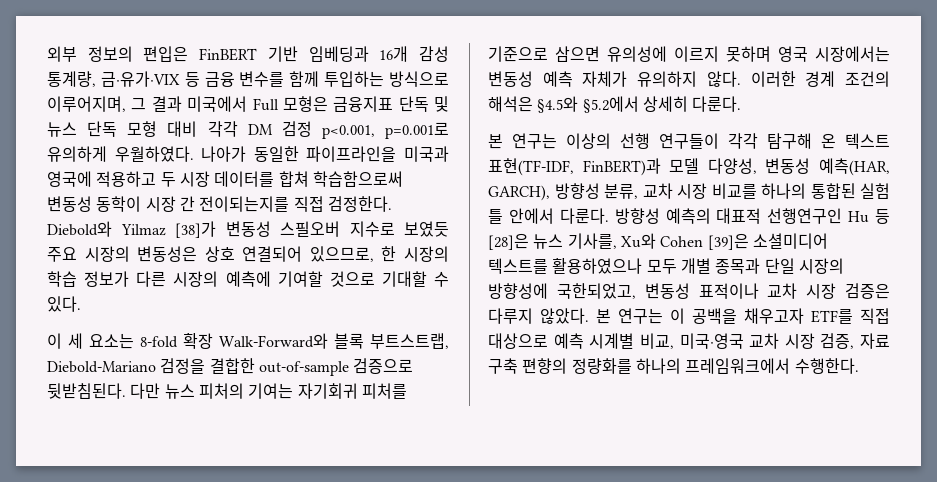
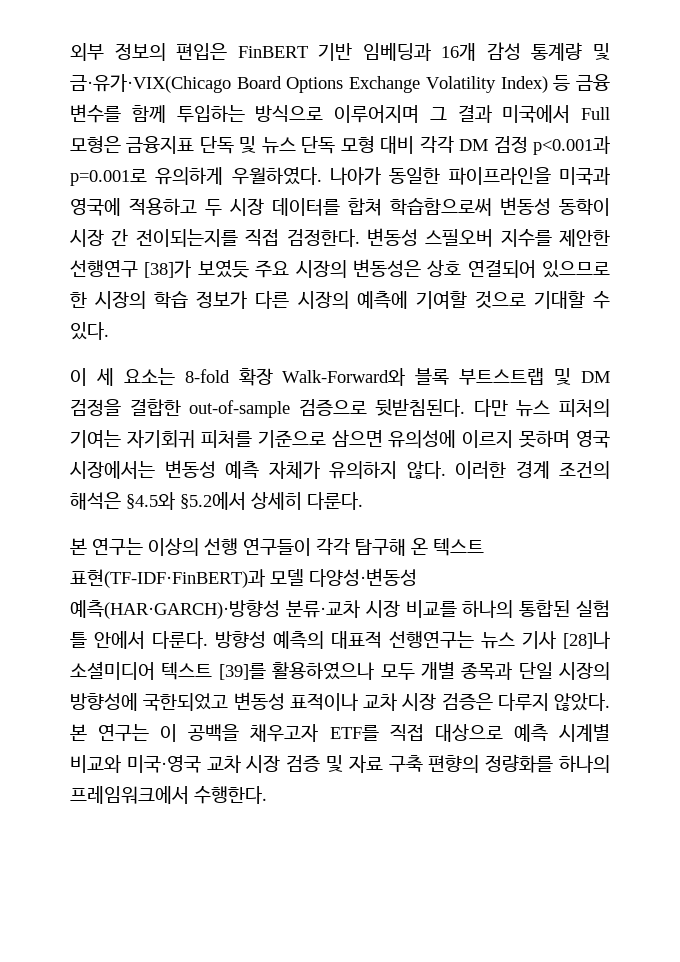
[47,71,180,87] 통계량, 금·유가·VIX -> [531,42,610,61] [70,74,548,93] 통계량 및 금·유가·VIX(Chicago Board Options Exchange Volatility Index)
[47,96,126,112] 이루어지며, -> [334,105,419,123] 이루어지며
[321,125,375,139] p<0.001, -> [533,136,610,155] p<0.001과
[47,221,395,238] Diebold와 Yilmaz [38]가 변동성 스필오버 지수로 -> [366,228,610,247] [70,260,192,278] 변동성 스필오버 지수를 제안한 선행연구 [38]가
[309,246,374,262] 있으므로, -> [542,260,610,278] 있으므로
[370,333,449,349] [47,361,156,373] 부트스트랩, Diebold-Mariano -> [459,368,611,385] 부트스트랩 및 DM
[488,158,890,176] [488,183,673,201] 표현(TF-IDF, FinBERT)과 모델 다양성, 변동성 예측(HAR, GARCH), 방향성 분류, 교차 -> [70,568,417,588] [70,600,360,619] 표현(TF-IDF·FinBERT)과 모델 다양성·변동성 예측(HAR·GARCH)·방향성 분류·교차
[767,208,890,224] [488,233,828,250] [488,258,548,274] 선행연구인 Hu 등 [28]은 뉴스 기사를, Xu와 Cohen [39]은 소셜미디어 텍스트를 -> [389,631,610,649] [70,661,266,680] 선행연구는 뉴스 기사 [28]나 소셜미디어 텍스트 [39]를
[556,283,636,299] 국한되었고, -> [143,693,229,711] 국한되었고
[639,333,674,349] 비교, -> [70,755,121,773] 비교와
[820,333,855,349] 검증, -> [286,755,344,772] 검증 및

